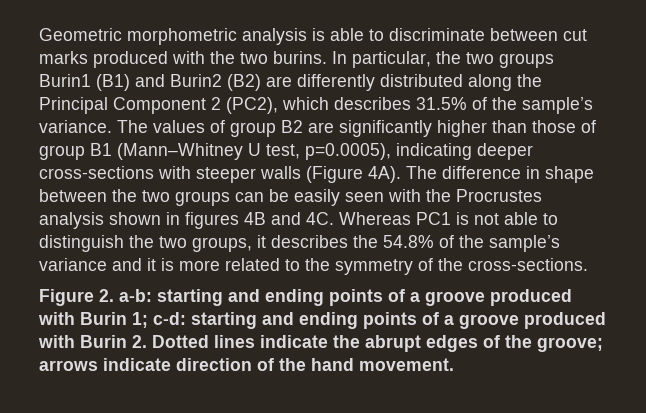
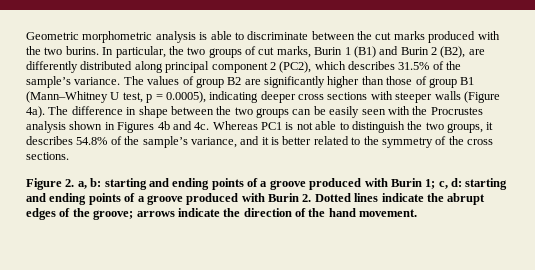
(558, 34) none -> [357,31,372,40] the
[39,74,261,91] Burin1 (B1) and Burin2 (B2) -> [245,46,466,58] of cut marks, Burin 1 (B1) and Burin 2 (B2),
[517,74,542,87] [39,97,206,114] the Principal Component -> [165,61,268,73] principal component
[305,143,533,160] [39,166,154,179] p=0.0005), indicating deeper cross-sections -> [146,91,368,103] p = 0.0005), indicating deeper cross sections
[368,166,401,183] 4A). -> [26,106,45,118] 4a).
[185,212,334,229] figures 4B and 4C. -> [117,121,210,133] Figures 4b and 4c.
[353,235,378,248] the -> (73, 140) none
[39,258,107,271] variance -> [190,137,237,148] variance,
[179,260,220,271] more -> [282,136,312,145] better
[468,258,588,271] cross-sections. -> [467,139,493,145] [26,152,69,160] cross sections.
[119,289,152,302] a-b: -> [77,178,102,189] a, b:
[153,312,186,325] c-d: -> [438,178,462,189] c, d:
(171, 364) none -> [223,208,241,217] the

